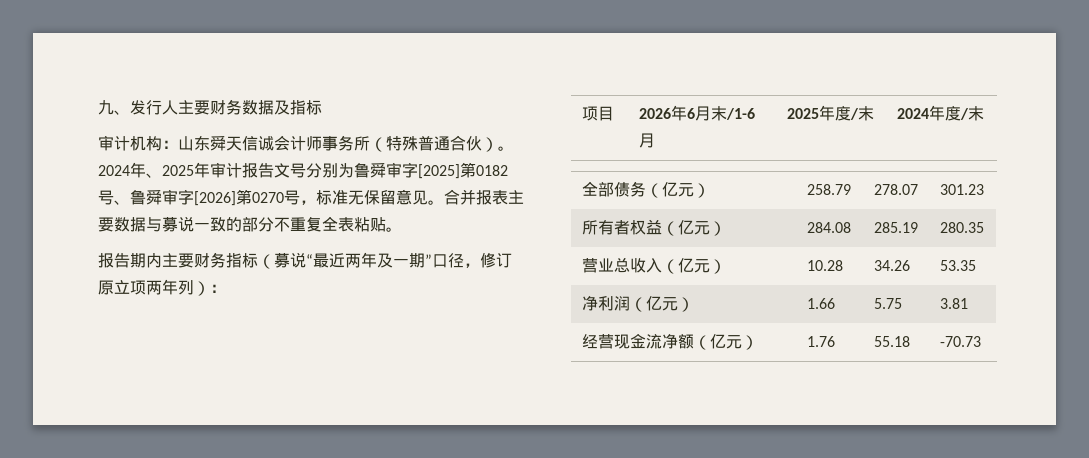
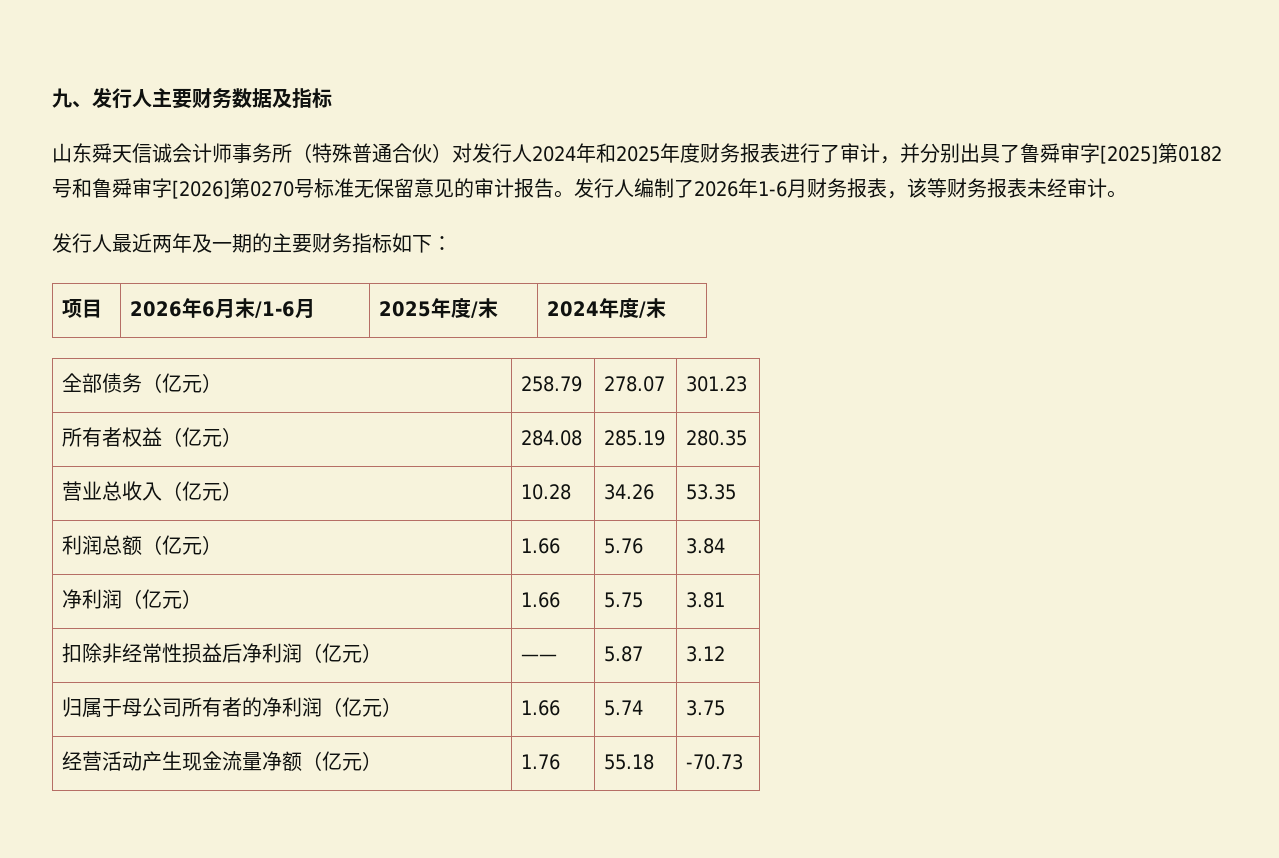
[98,135,178,151] 审计机构： -> (332, 98) none
[498,146,514,151] [98,162,354,178] 。2024年、2025年审计报告文号分别为 -> [452,143,1020,164] 对发行人2024年和2025年度财务报表进行了审计，并分别出具了
[114,200,130,205] 、 -> [72,178,92,198] 和
[300,200,316,205] ， -> (314, 188) none
[428,189,524,205] [98,216,402,232] [98,252,512,269] [98,279,210,296] 。合并报表主要数据与募说一致的部分不重复全表粘贴。 // 报告期内主要财务指标（募说“最近两年及一期”口径，修订原立项两年列） -> [454,178,1127,199] [52,233,432,253] 的审计报告。发行人编制了2026年1-6月财务报表，该等财务报表未经审计。 // 发行人最近两年及一期的主要财务指标如下
(976, 265) none -> [62,535,223,555] [521,538,561,554] [604,538,644,554] [686,538,726,554] // 利润总额（亿元） | 1.66 | 5.76 | 3.84
[581,334,662,349] 经营现金流 -> [62,643,383,663] [521,654,558,661] [604,646,644,662] [686,646,726,662] [62,697,403,718] [521,700,561,716] [604,700,644,716] [686,700,726,716] [62,751,263,771] 扣除非经常性损益后净利润（亿元） | —— | 5.87 | 3.12 // 归属于母公司所有者的净利润（亿元） | 1.66 | 5.74 | 3.75 // 经营活动产生现金流量

